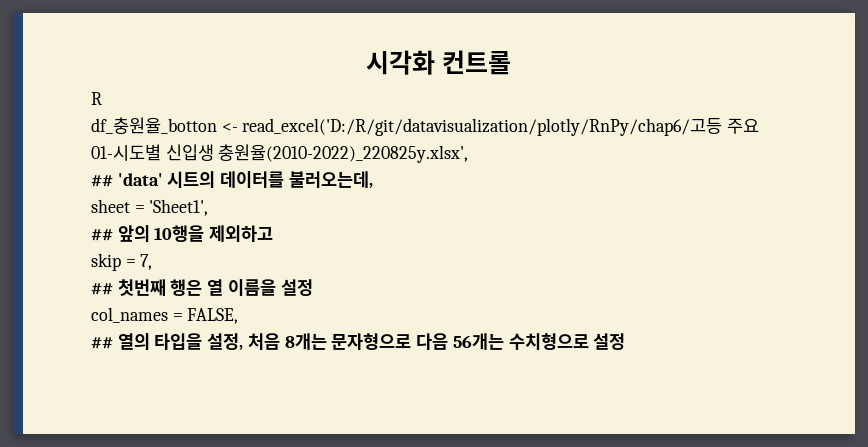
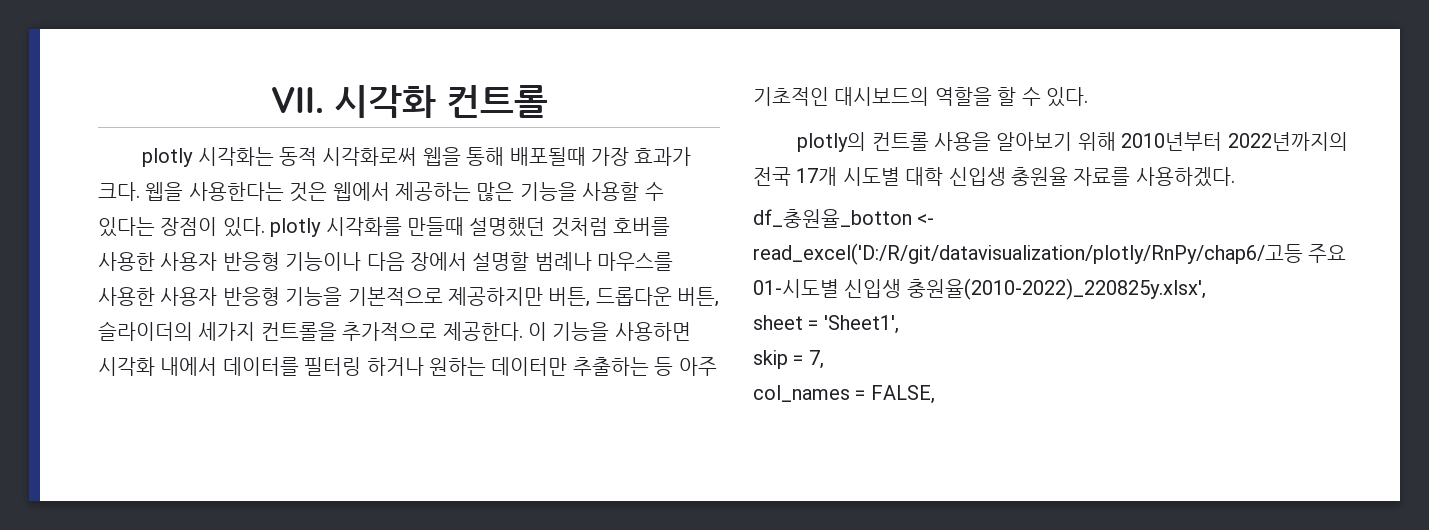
(366, 62) none -> [270,87,324,113] VII.
[91,92,102,105] R -> [142,147,692,167] [98,182,664,202] [98,217,671,237] [98,252,674,271] [98,287,720,307] [98,321,691,341] [98,357,717,376] [753,87,1088,107] [797,132,1348,152] [753,167,1235,187] plotly 시각화는 동적 시각화로써 웹을 통해 배포될때 가장 효과가 크다. 웹을 사용한다는 것은 웹에서 제공하는 많은 기능을 사용할 수 있다는 장점이 있다. plotly 시각화를 만들때 설명했던 것처럼 호버를 사용한 사용자 반응형 기능이나 다음 장에서 설명할 범례나 마우스를 사용한 사용자 반응형 기능을 기본적으로 제공하지만 버튼, 드롭다운 버튼, 슬라이더의 세가지 컨트롤을 추가적으로 제공한다. 이 기능을 사용하면 시각화 내에서 데이터를 필터링 하거나 원하는 데이터만 추출하는 등 아주 기초적인 대시보드의 역할을 할 수 있다. // plotly의 컨트롤 사용을 알아보기 위해 2010년부터 2022년까지의 전국 17개 시도별 대학 신입생 충원율 자료를 사용하겠다.
[91,171,373,189] // ## 'data' 시트의 데이터를 불러오는데, -> (1206, 289) none
[91,225,274,243] // ## 앞의 10행을 제외하고 -> (899, 324) none
[91,279,313,296] [91,307,239,324] [91,333,626,351] ## 첫번째 행은 열 이름을 설정 // col_names = FALSE, // ## 열의 타입을 설정, 처음 8개는 문자형으로 다음 56개는 수치형으로 설정 -> [753,385,935,404] col_names = FALSE,

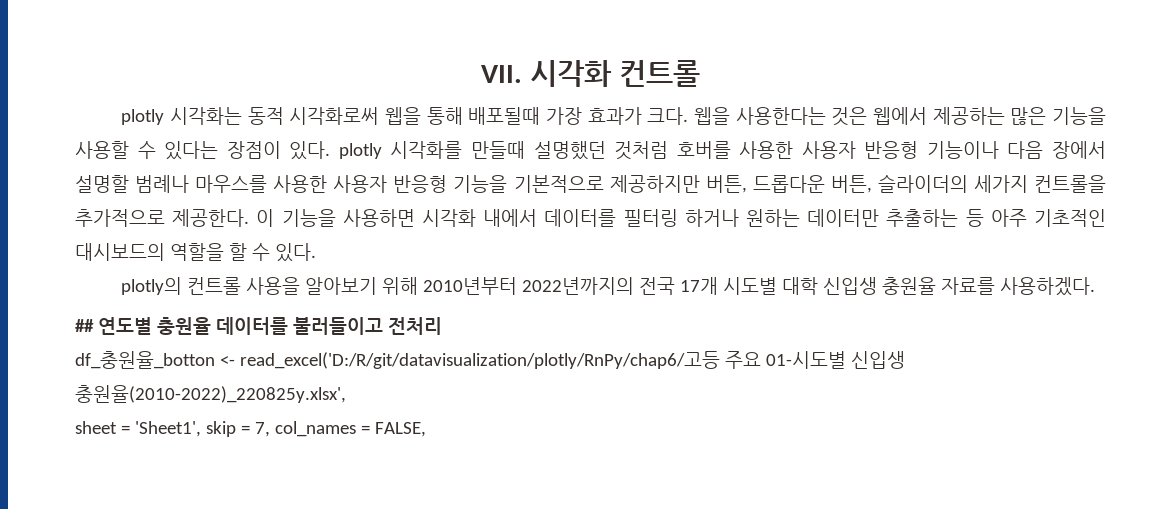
(1235, 177) none -> [75,317,442,335] // ## 연도별 충원율 데이터를 불러들이고 전처리
(899, 324) // -> (201, 429) none
(824, 359) // -> (270, 429) none

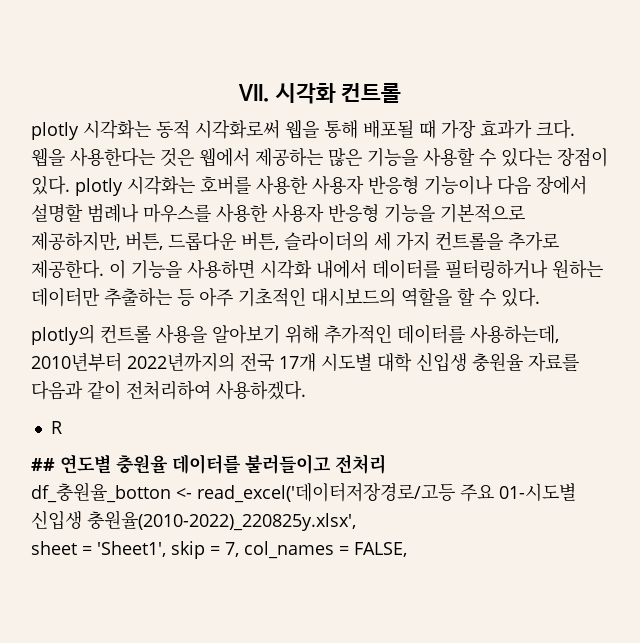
[468,107,541,125] 배포될때 -> [363,120,436,139] 배포될 때
[390,141,669,160] 시각화를 만들때 설명했던 것처럼 -> [127,176,195,195] 시각화는
[609,175,700,193] 제공하지만 -> [31,231,120,251] 제공하지만,
[973,175,1106,193] [75,209,165,227] 세가지 컨트롤을 추가적으로 -> [374,231,559,251] 세 가지 컨트롤을 추가로
[623,209,739,227] 필터링 하거나 -> [445,259,548,279] 필터링하거나
(419, 286) none -> [324,324,559,344] 추가적인 데이터를 사용하는데,
(996, 286) none -> [31,380,211,400] 다음과 같이 전처리하여
(1096, 286) none -> [50,421,62,434] // R
[239,351,720,369] read_excel('D:/R/git/datavisualization/plotly/RnPy/chap6/고등 -> [197,482,455,503] read_excel('데이터저장경로/고등

